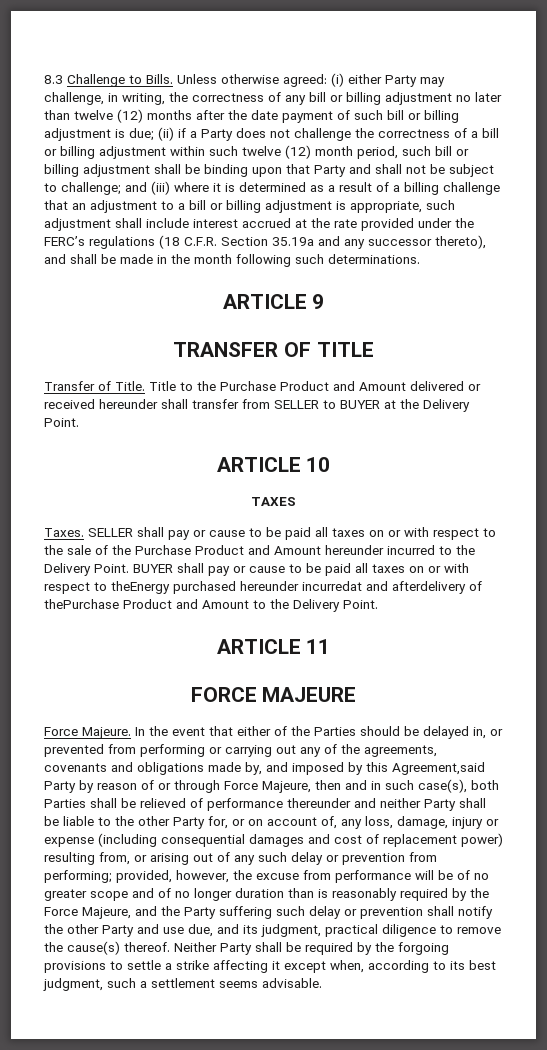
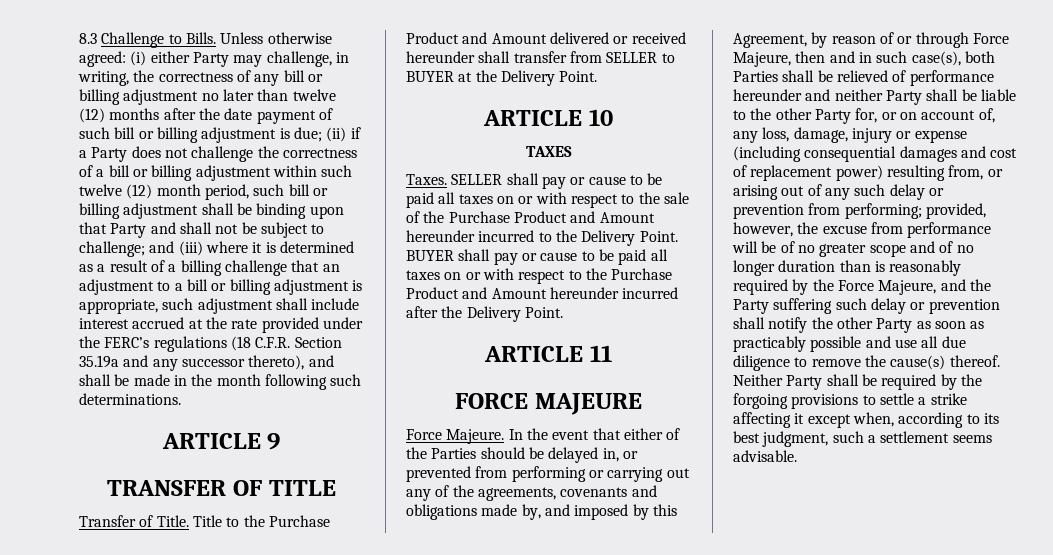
[111,581,482,594] [44,599,266,609] theEnergy purchased hereunder incurredat and afterdelivery of thePurchase Product and Amount to -> [585,268,673,280] [406,287,679,299] [406,306,438,318] the Purchase Product and Amount hereunder incurred after
[392,762,485,775] [44,781,76,793] Agreement,said Party -> [733,33,807,48] Agreement,
[287,798,351,808] thereunder -> [733,89,802,101] hereunder
[137,924,378,937] and use due, and its judgment, practical -> [916,321,985,329] [733,336,966,352] as soon as practicably possible and use all due

